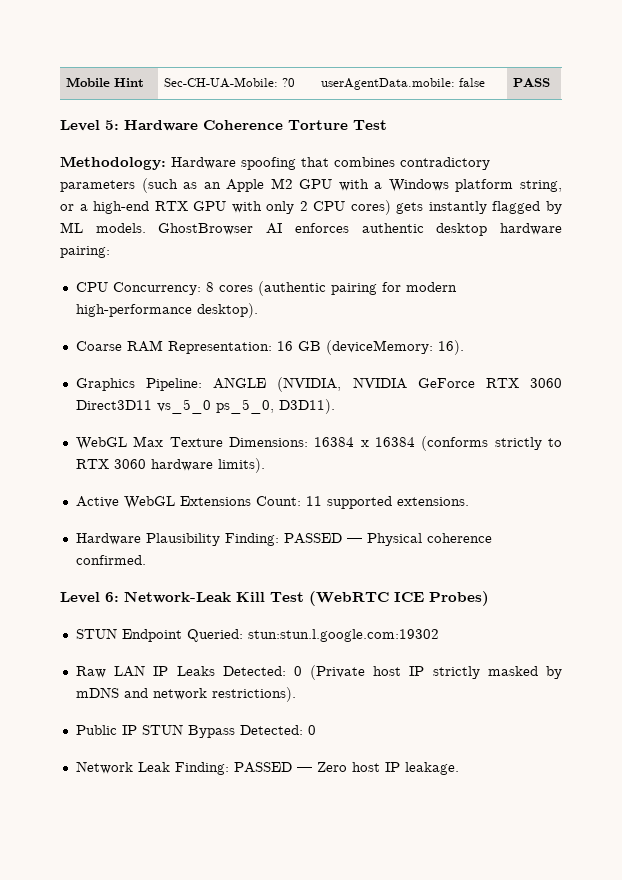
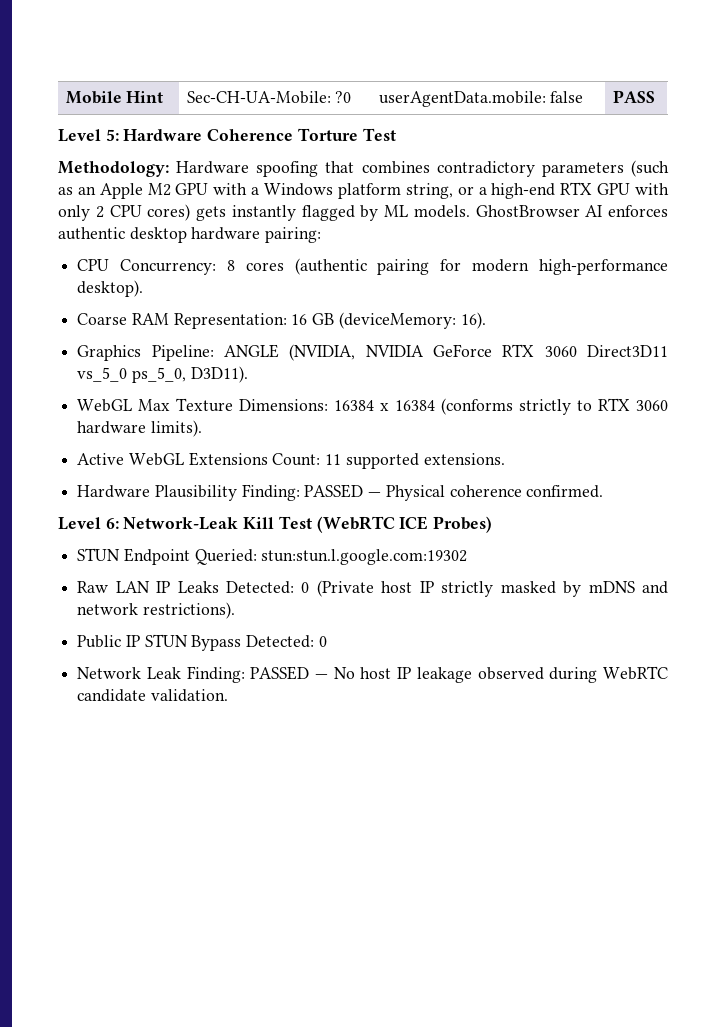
[316,762,459,775] Zero host IP leakage. -> [333,666,668,683] [77,689,228,702] No host IP leakage observed during WebRTC candidate validation.

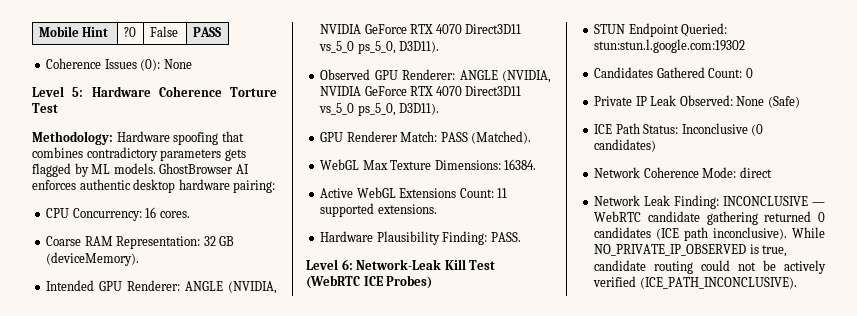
[186,91,331,104] Sec-CH-UA-Mobile: -> (109, 32) none
[378,91,584,107] [612,90,655,103] userAgentData.mobile: false | PASS -> [149,26,178,37] [192,27,221,37] [46,58,192,71] False | PASS // Coherence Issues (0): None
[631,160,670,177] [58,182,670,199] [58,204,296,221] (such as an Apple M2 GPU with a Windows platform string, or a high-end RTX GPU with only 2 CPU cores) gets instantly -> [224,149,246,161] gets
[226,258,668,275] [77,280,144,297] [77,312,486,329] [77,344,668,361] [77,366,248,383] [77,398,669,415] [77,420,202,437] 8 cores (authentic pairing for modern high-performance desktop). // Coarse RAM Representation: 16 GB (deviceMemory: 16). // Graphics Pipeline: ANGLE (NVIDIA, NVIDIA GeForce RTX 3060 Direct3D11 vs_5_0 ps_5_0, D3D11). // WebGL Max Texture Dimensions: 16384 x 16384 (conforms strictly to RTX 3060 hardware limits). -> [145,207,190,218] [46,236,235,249] [46,252,140,266] [46,280,277,294] [320,24,522,34] [319,41,440,54] [320,69,551,83] [320,86,522,96] [319,103,440,116] [320,131,532,144] [320,159,537,170] 16 cores. // Coarse RAM Representation: 32 GB (deviceMemory). // Intended GPU Renderer: ANGLE (NVIDIA, NVIDIA GeForce RTX 4070 Direct3D11 vs_5_0 ps_5_0, D3D11). // Observed GPU Renderer: ANGLE (NVIDIA, NVIDIA GeForce RTX 4070 Direct3D11 vs_5_0 ps_5_0, D3D11). // GPU Renderer Match: PASS (Matched). // WebGL Max Texture Dimensions: 16384.
[304,484,604,501] PASSED — Physical coherence confirmed. -> [490,232,521,242] PASS.
[77,580,668,597] [77,602,235,619] [77,634,327,651] [77,666,668,683] [77,689,228,702] Raw LAN IP Leaks Detected: 0 (Private host IP strictly masked by mDNS and network restrictions). // Public IP STUN Bypass Detected: 0 // Network Leak Finding: PASSED — No host IP leakage observed during WebRTC candidate validation. -> [594,67,753,78] [594,95,800,108] [594,123,764,136] [594,139,657,152] [594,167,772,178] [594,195,825,209] [594,211,825,225] [594,227,825,241] [594,244,788,257] [594,260,826,274] [593,276,797,289] Candidates Gathered Count: 0 // Private IP Leak Observed: None (Safe) // ICE Path Status: Inconclusive (0 candidates) // Network Coherence Mode: direct // Network Leak Finding: INCONCLUSIVE — WebRTC candidate gathering returned 0 candidates (ICE path inconclusive). While NO_PRIVATE_IP_OBSERVED is true, candidate routing could not be actively verified (ICE_PATH_INCONCLUSIVE).

